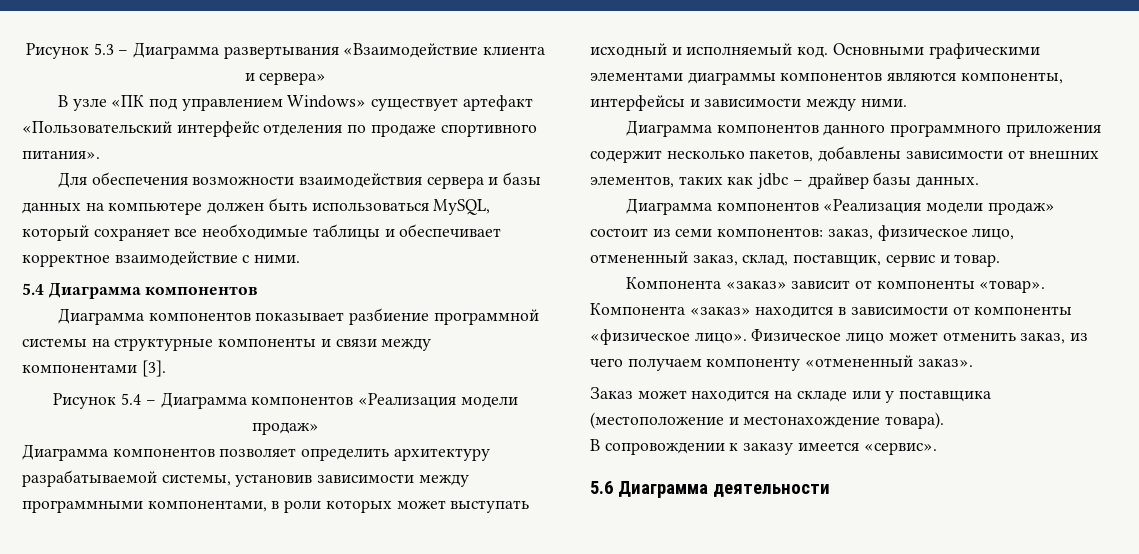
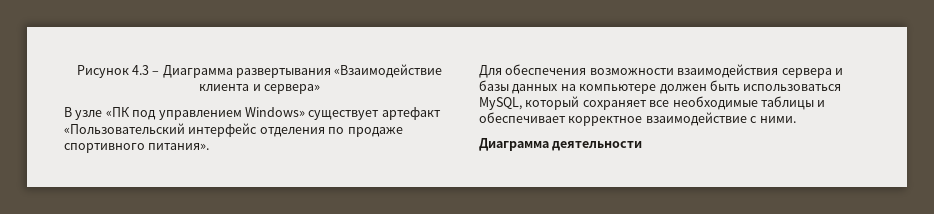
[25,43,114,59] Рисунок 5.3 -> [76,65,149,78] Рисунок 4.3
[22,283,259,299] [57,308,539,325] [22,338,432,351] [22,360,166,377] [53,392,518,409] [252,422,319,435] [22,444,490,461] [22,470,469,487] [22,500,530,513] [590,43,1040,59] [590,72,1063,85] [590,95,907,111] [625,120,1101,137] [590,146,1100,163] [590,172,980,189] [625,198,1055,215] [590,225,1015,241] [590,251,1001,267] [625,277,1046,293] [590,303,1073,318] [590,329,1089,345] [590,355,973,371] [590,387,992,403] [590,412,945,429] [590,439,937,455] [590,481,613,494] 5.4 Диаграмма компонентов // Диаграмма компонентов показывает разбиение программной системы на структурные компоненты и связи между компонентами [3]. // Рисунок 5.4 – Диаграмма компонентов «Реализация модели продаж» // Диаграмма компонентов позволяет определить архитектуру разрабатываемой системы, установив зависимости между программными компонентами, в роли которых может выступать исходный и исполняемый код. Основными графическими элементами диаграммы компонентов являются компоненты, интерфейсы и зависимости между ними. // Диаграмма компонентов данного программного приложения содержит несколько пакетов, добавлены зависимости от внешних элементов, таких как jdbc – драйвер базы данных. // Диаграмма компонентов «Реализация модели продаж» состоит из семи компонентов: заказ, физическое лицо, отмененный заказ, склад, поставщик, сервис и товар. // Компонента «заказ» зависит от компоненты «товар». Компонента «заказ» находится в зависимости от компоненты «физическое лицо». Физическое лицо может отменить заказ, из чего получаем компоненту «отмененный заказ». // Заказ может находится на складе или у поставщика (местоположение и местонахождение товара). // В сопровождении к заказу имеется «сервис». // 5.6 -> (796, 119) none

